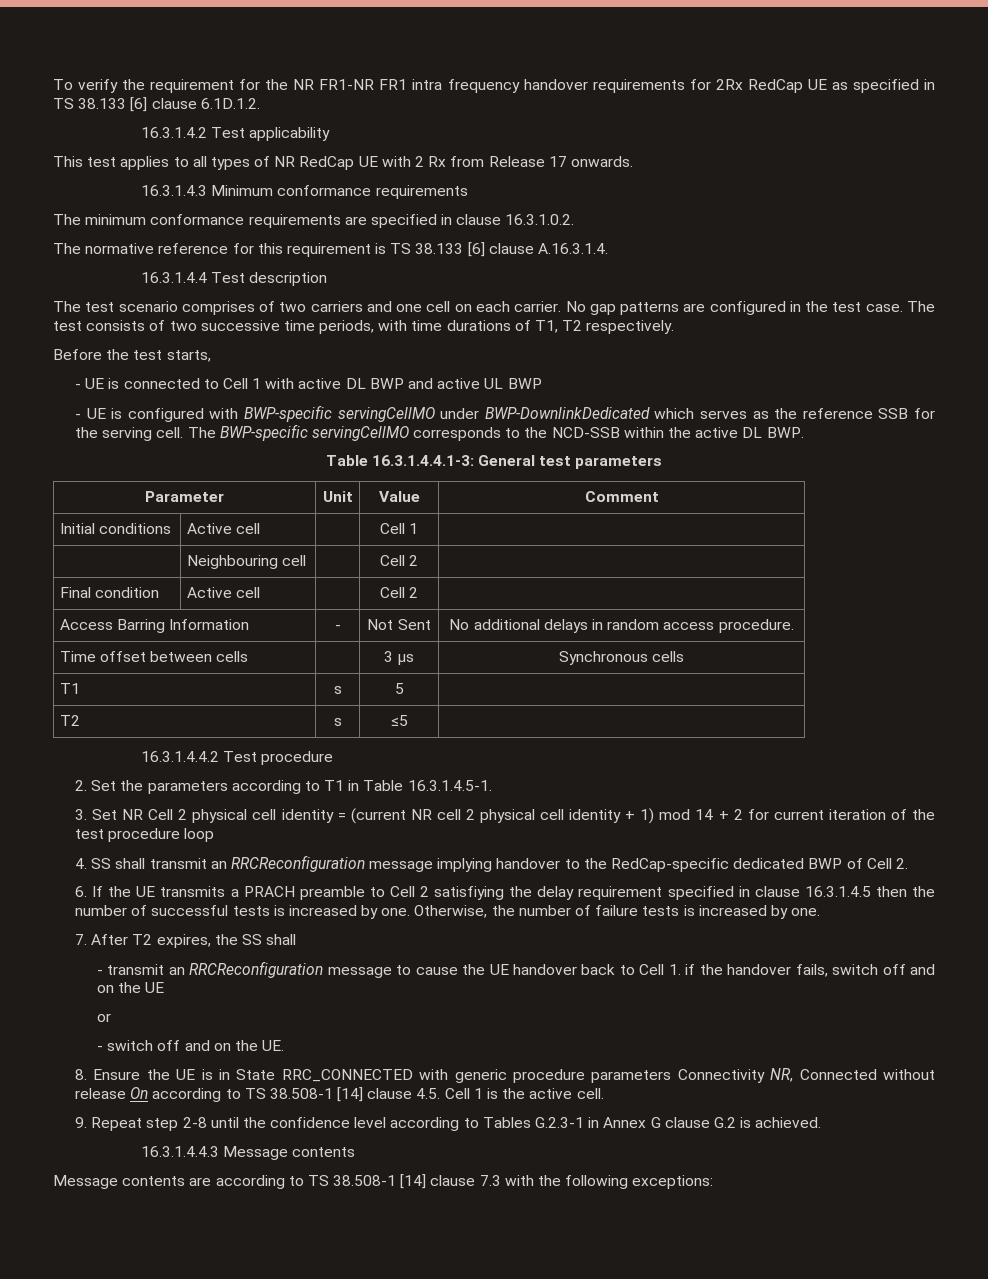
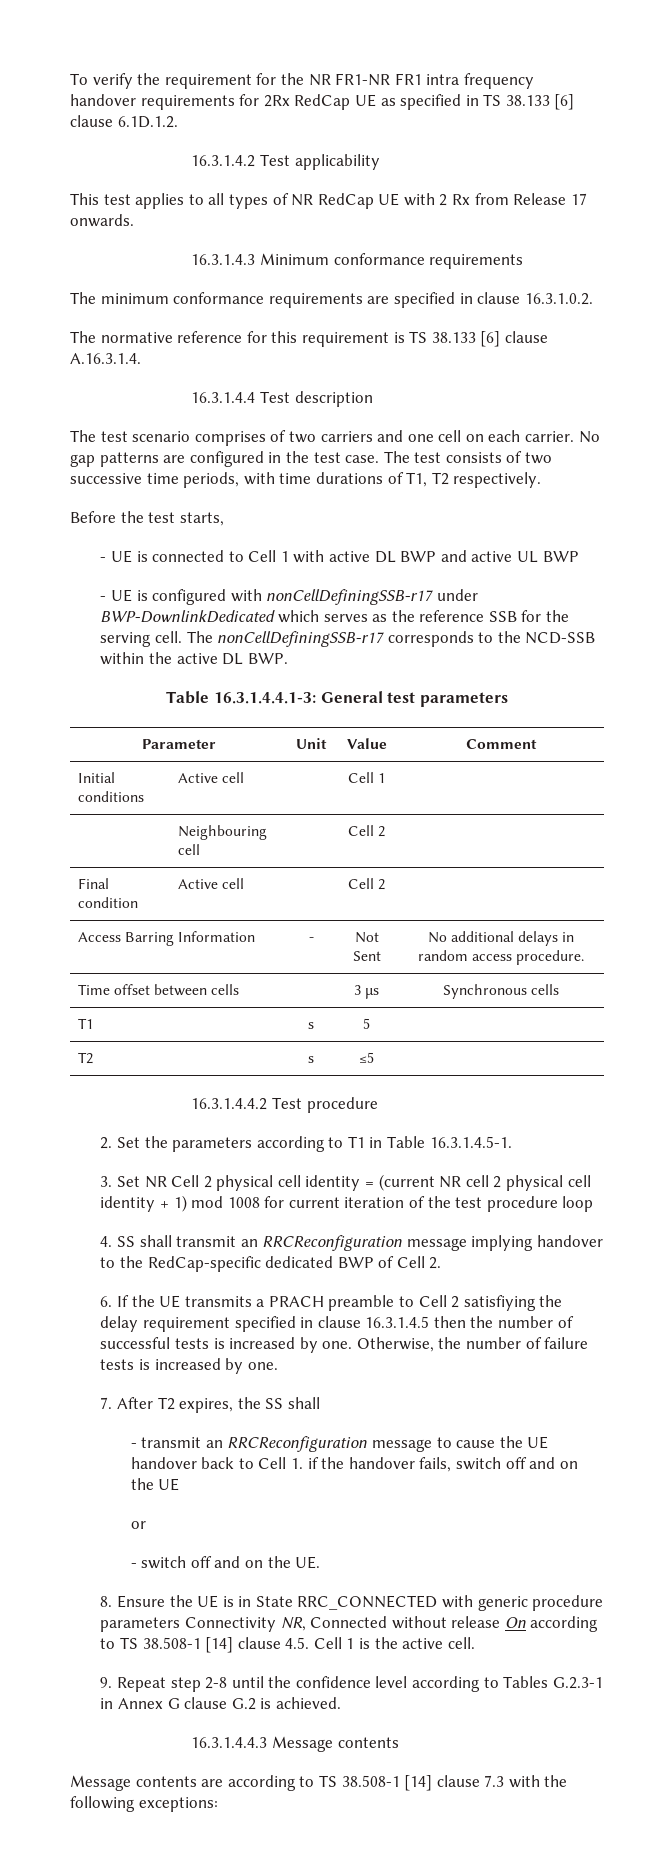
[243,405,435,422] BWP-specific servingCellMO -> [266,589,434,605] nonCellDefiningSSB-r17
[219,424,409,441] BWP-specific servingCellMO -> [217,631,385,647] nonCellDefiningSSB-r17
[695,809,743,820] 14 + 2 -> [227,1197,260,1208] 1008

